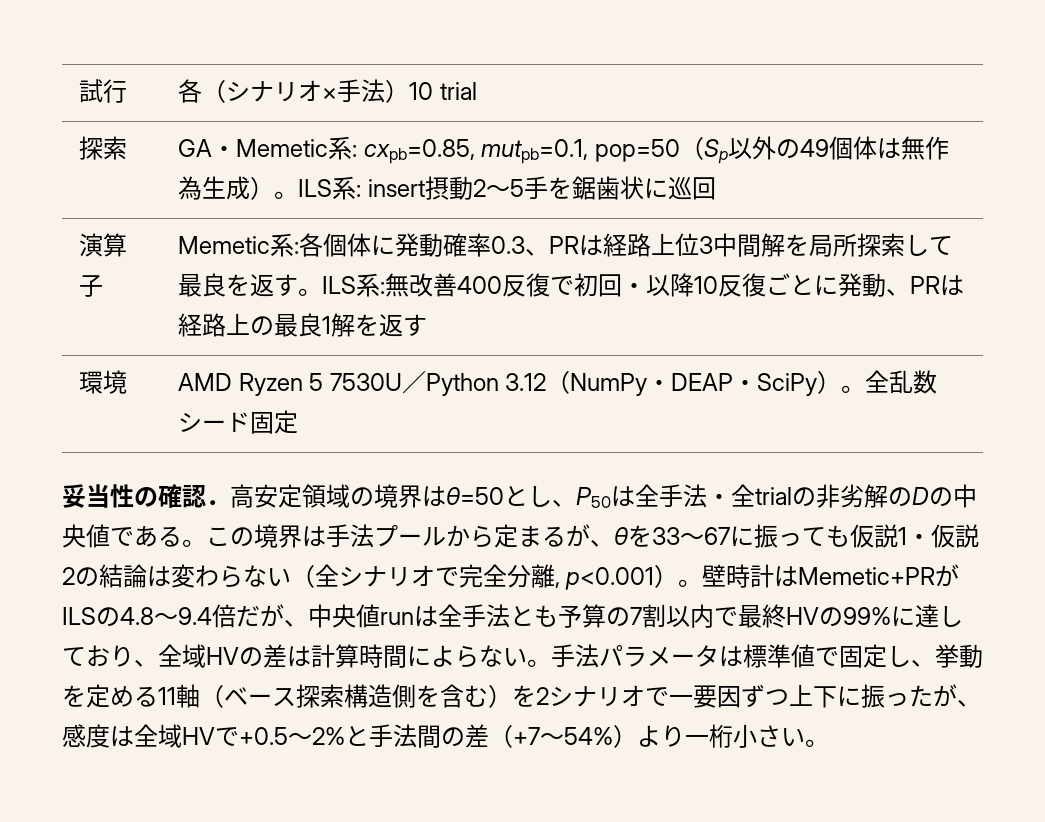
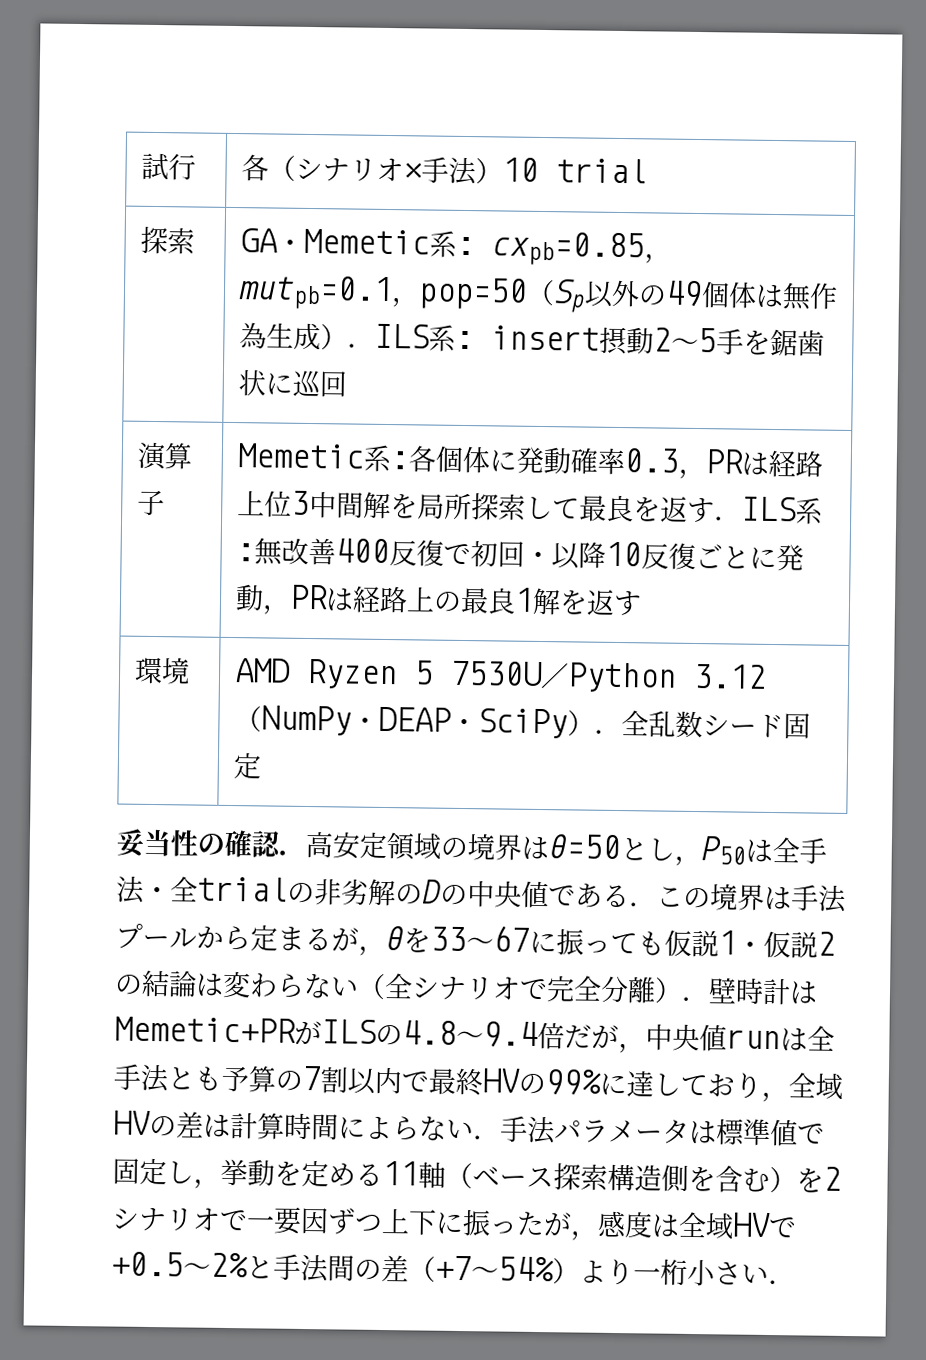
[363,139,589,164] cxpb=0.85, mutpb=0.1, -> [492,231,673,267] [238,275,420,311] cxpb=0.85，mutpb=0.1，
[274,191,299,199] 。 -> [347,343,376,348] ．
[525,249,550,256] 、 -> [678,468,707,480] ，
[298,288,323,296] 。 -> [714,516,743,521] ．
[886,289,911,296] 、 -> [262,604,291,615] ，
[841,385,866,393] 。 -> [594,729,623,735] ．
[552,500,576,507] 、 -> [674,855,702,867] ，
[182,539,206,547] 。 -> [629,902,657,907] ．
[590,540,614,547] 、 -> [358,945,386,957] ，
[555,565,703,590] , p<0.001）。 -> [654,977,709,1004] ）．
[284,620,308,627] 、 -> [618,1043,646,1054] ，
[134,660,158,667] 、 -> [761,1091,789,1103] ，
[527,659,551,667] 。 -> [473,1135,501,1140] ．
[911,660,935,667] 、 -> [193,1178,221,1189] ，
[957,700,981,707] 、 -> [570,1230,598,1241] ，
[805,739,829,747] 。 -> [768,1279,796,1285] ．

